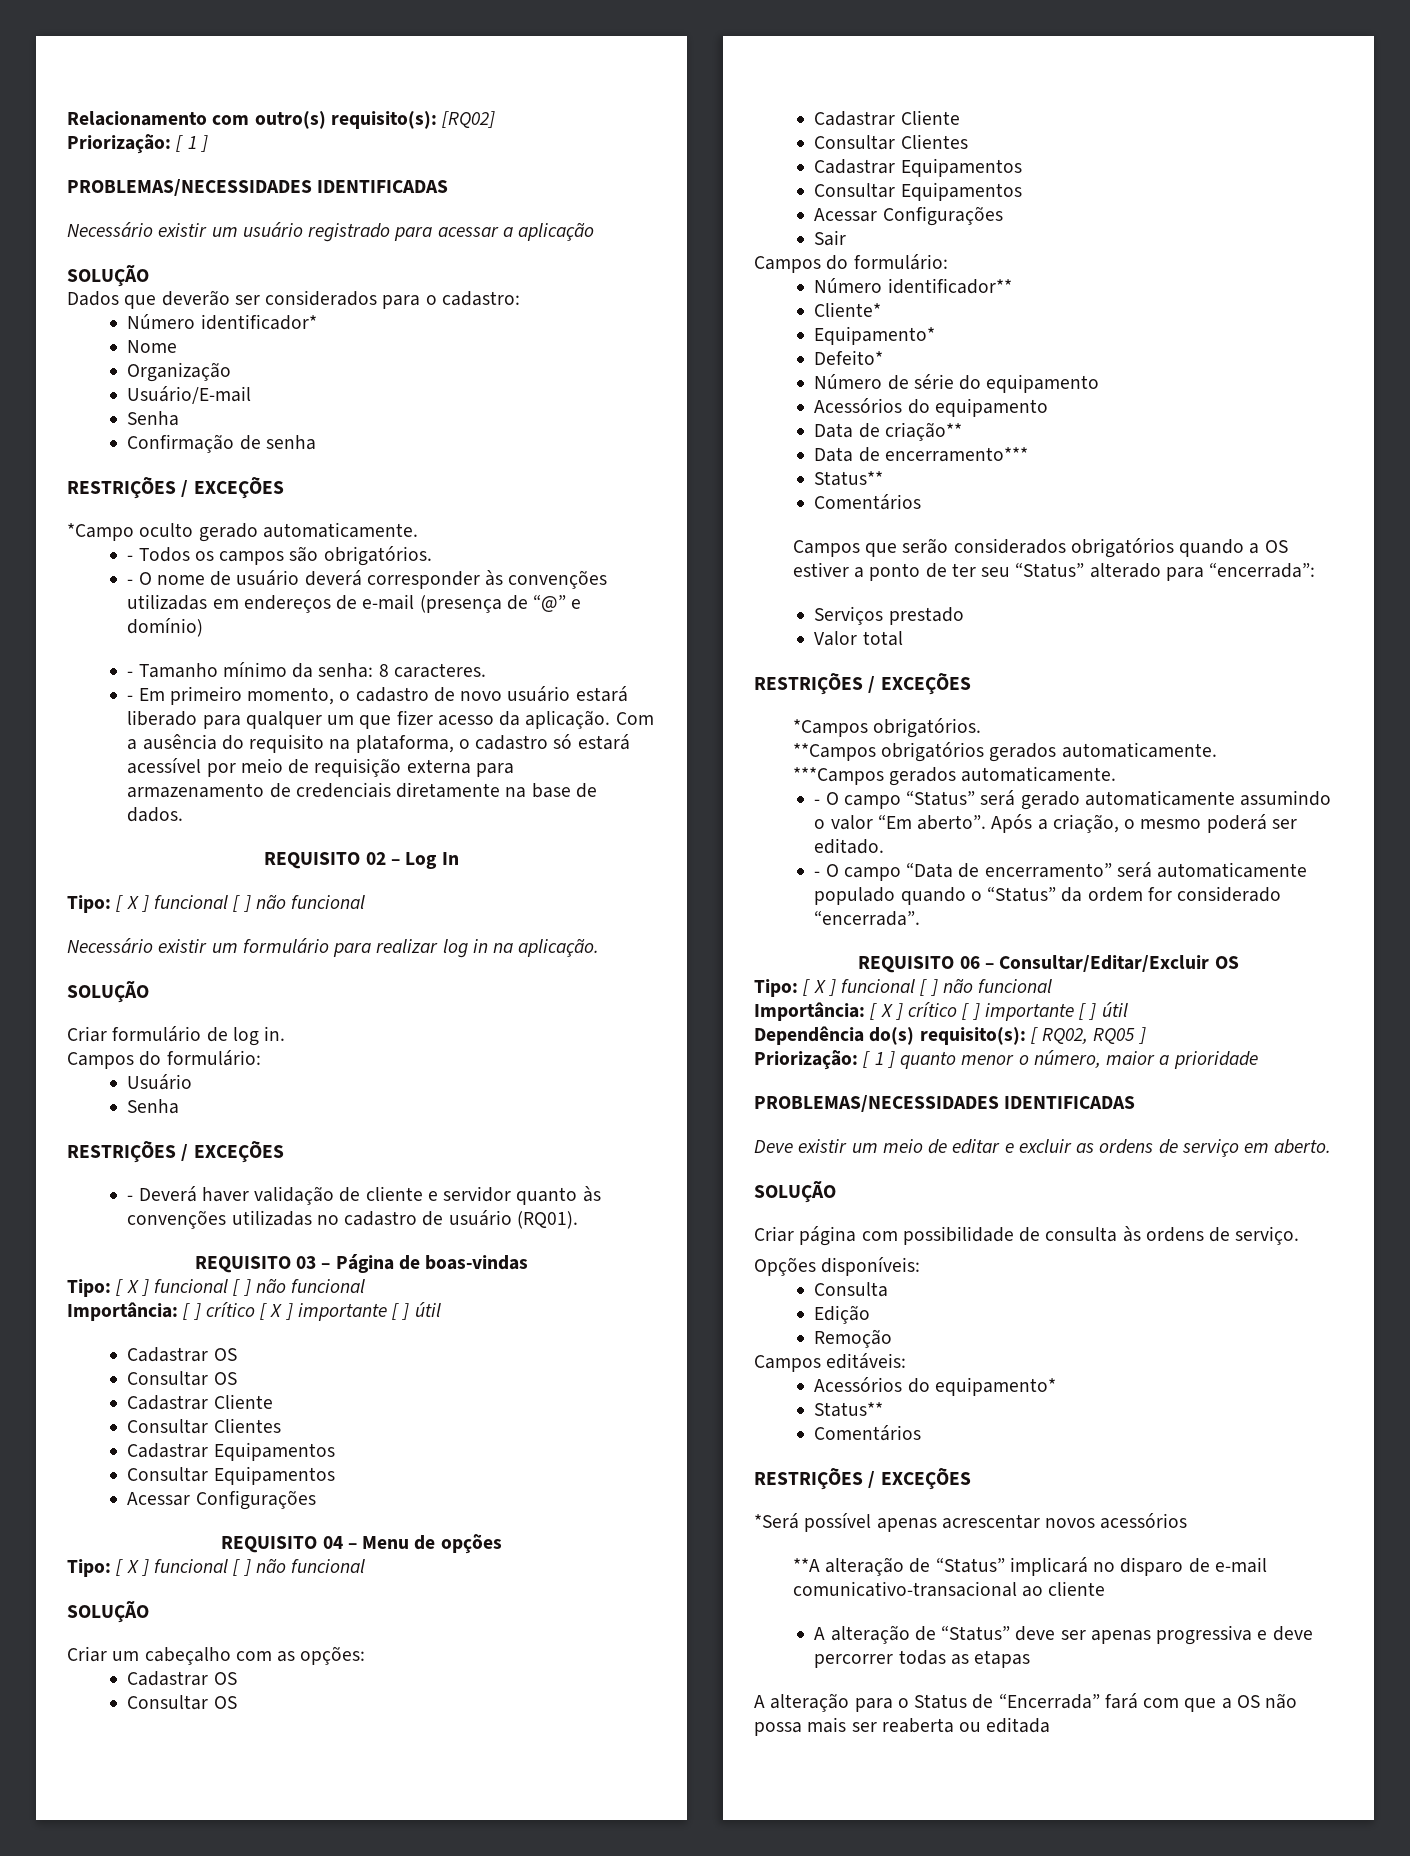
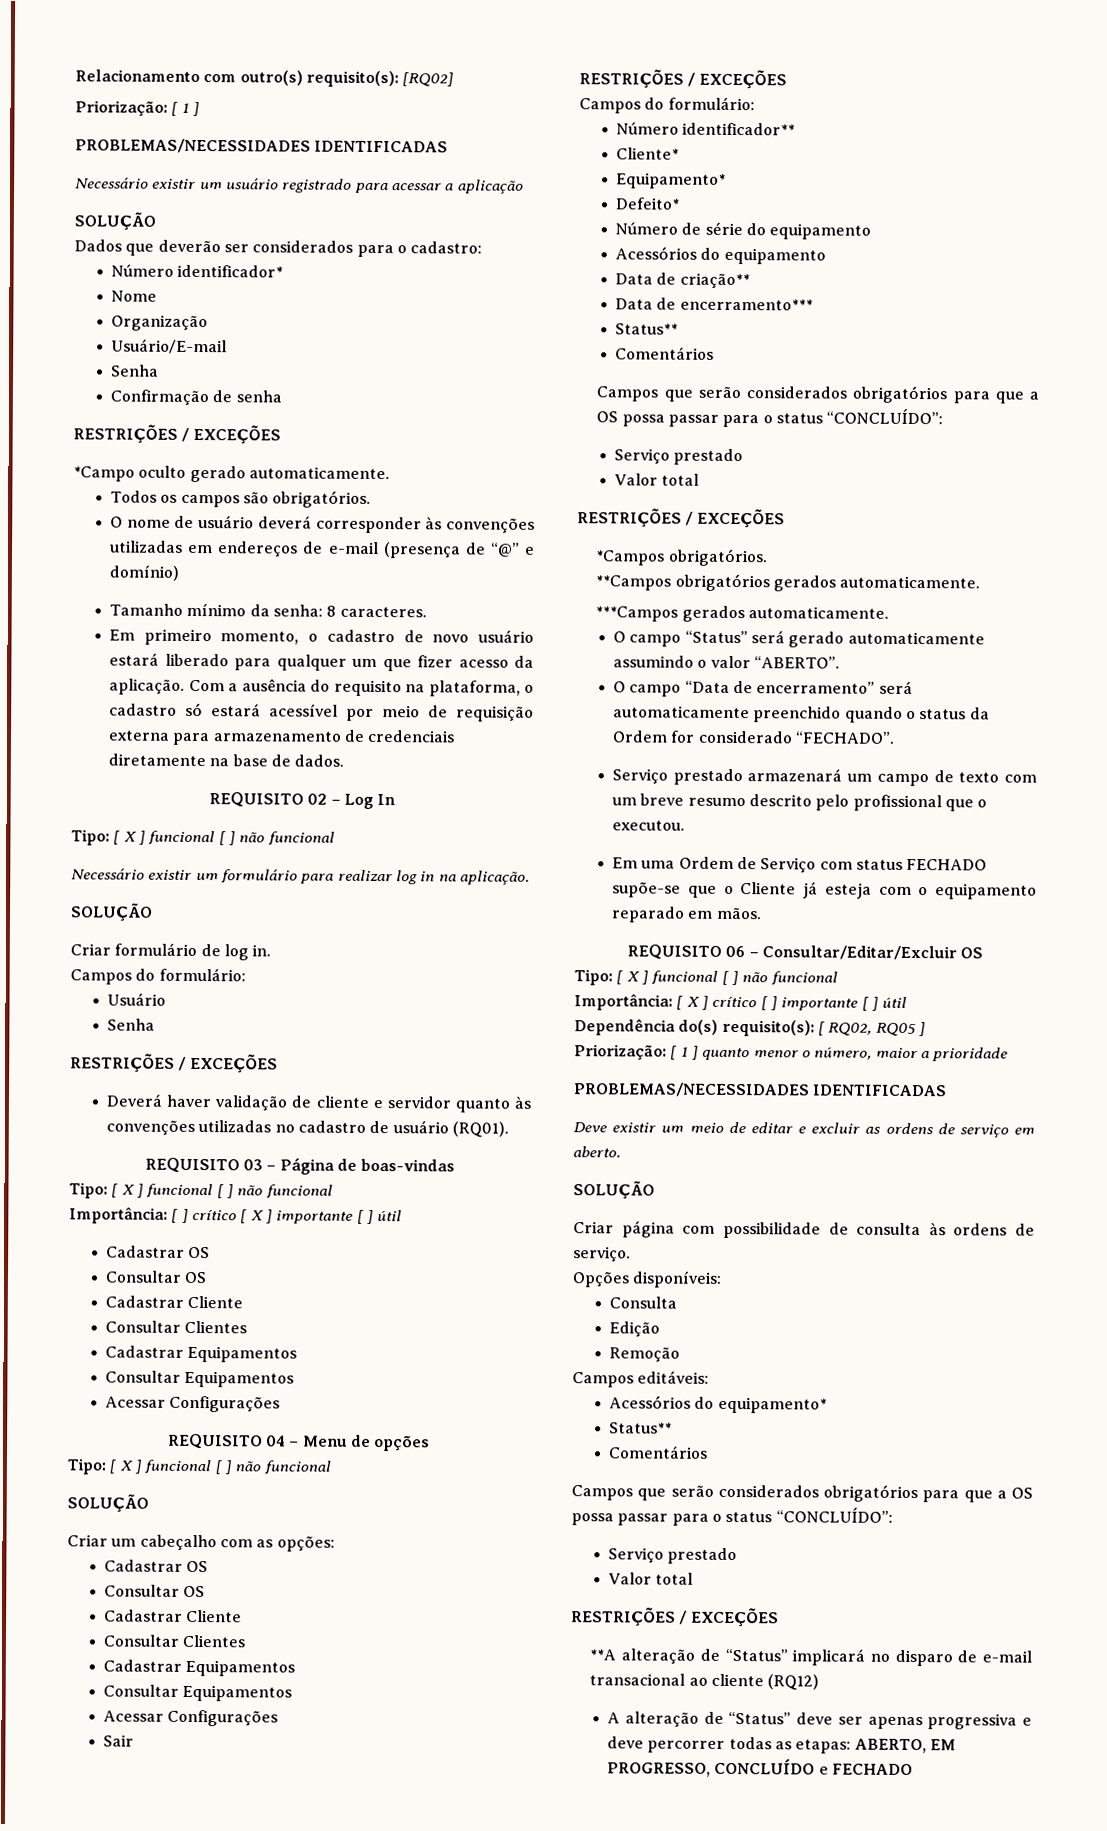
[127,555,134,561] - -> (390, 473) none
[127,579,134,585] - -> (372, 499) none
[127,671,134,677] - -> (180, 572) none
[127,695,134,701] - -> (427, 612) none
[127,1195,134,1201] - -> (278, 1063) none
(847, 238) none -> [579,69,787,90] // RESTRIÇÕES / EXCEÇÕES
[1179,539,1288,557] [792,562,1316,581] [814,606,884,625] quando a OS estiver a ponto de ter seu “Status” alterado para “encerrada”: // Serviços -> [952,391,1039,404] [596,408,944,428] [614,448,671,464] para que a OS possa passar para o status “CONCLUÍDO”: // Serviço
[814,799,821,805] - -> (890, 612) none
[877,814,1297,833] [814,838,885,854] [814,871,821,877] “Em aberto”. Após a criação, o mesmo poderá ser editado. // - -> [754,656,841,669] “ABERTO”. //
[814,887,896,905] populado -> [753,706,842,723] preenchido
[987,886,1282,902] [814,910,921,926] “Status” da ordem for considerado “encerrada”. -> [919,707,990,720] [612,730,896,744] [612,768,1037,787] [612,793,988,812] [612,820,686,831] [612,856,988,873] [612,881,1037,900] [611,906,762,923] status da Ordem for considerado “FECHADO”. // Serviço prestado armazenará um campo de texto com um breve resumo descrito pelo profissional que o executou. // Em uma Ordem de Serviço com status FECHADO supõe-se que o Cliente já esteja com o equipamento reparado em mãos.
[754,1468,971,1490] [754,1513,1188,1532] RESTRIÇÕES / EXCEÇÕES // *Será possível apenas acrescentar novos acessórios -> [571,1484,1033,1503] [571,1507,893,1526] [608,1547,738,1565] [608,1572,694,1585] [571,1607,779,1628] Campos que serão considerados obrigatórios para que a OS possa passar para o status “CONCLUÍDO”: // Serviço prestado // Valor total // RESTRIÇÕES / EXCEÇÕES
[792,1581,1017,1597] comunicativo-transacional -> [589,1673,686,1686] transacional
(1106, 1588) none -> [767,1674,820,1691] (RQ12)
[974,1650,1031,1668] [754,1693,1298,1712] [754,1717,1051,1736] etapas // A alteração para o Status de “Encerrada” fará com que a OS não possa mais ser reaberta ou editada -> [795,1738,956,1754] [607,1758,914,1777] etapas: ABERTO, EM PROGRESSO, CONCLUÍDO e FECHADO

